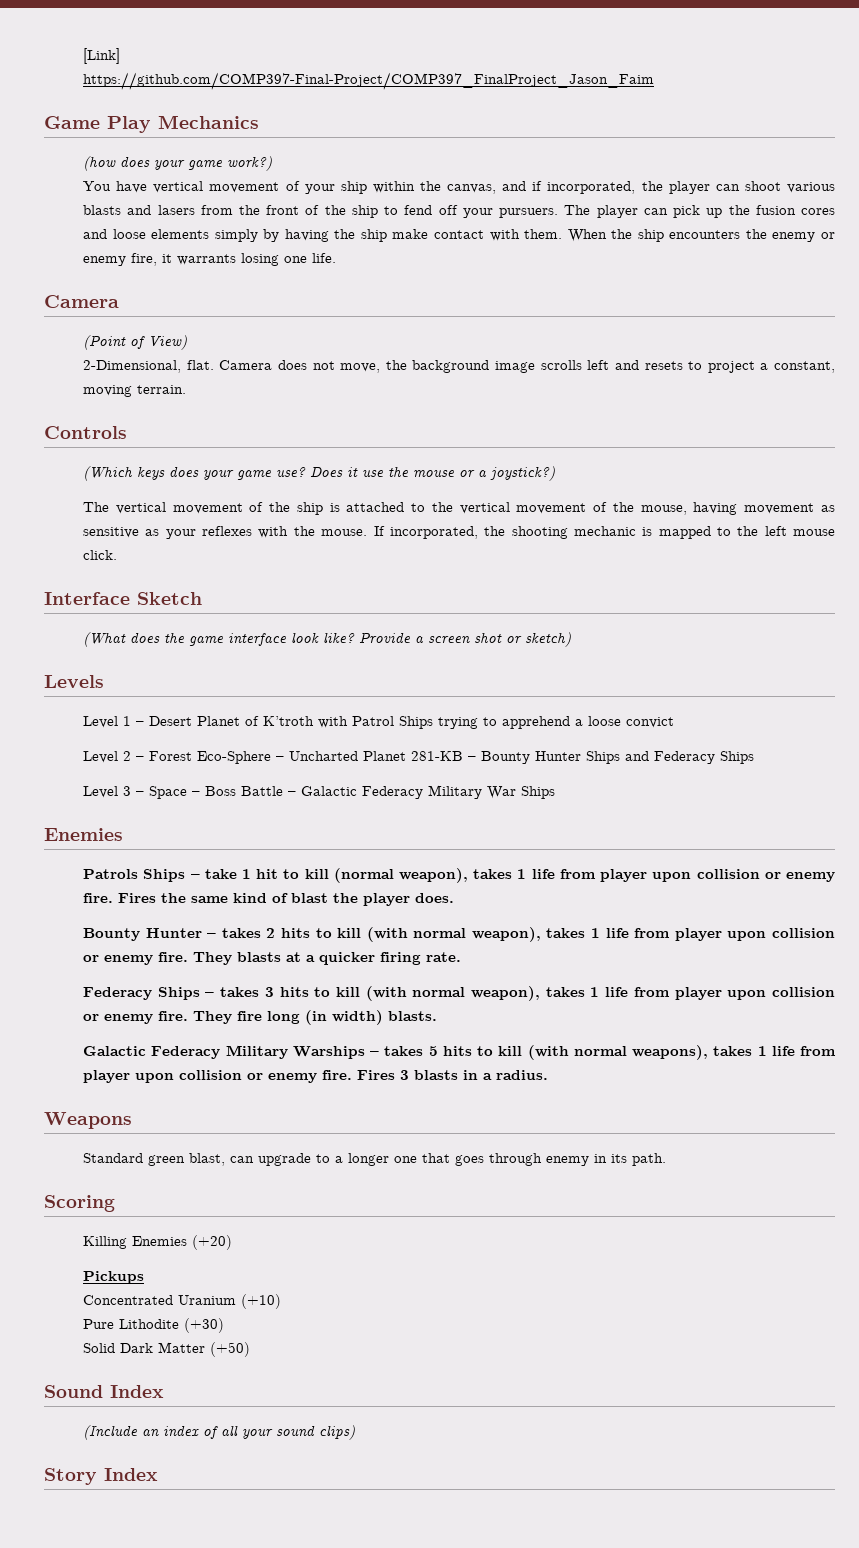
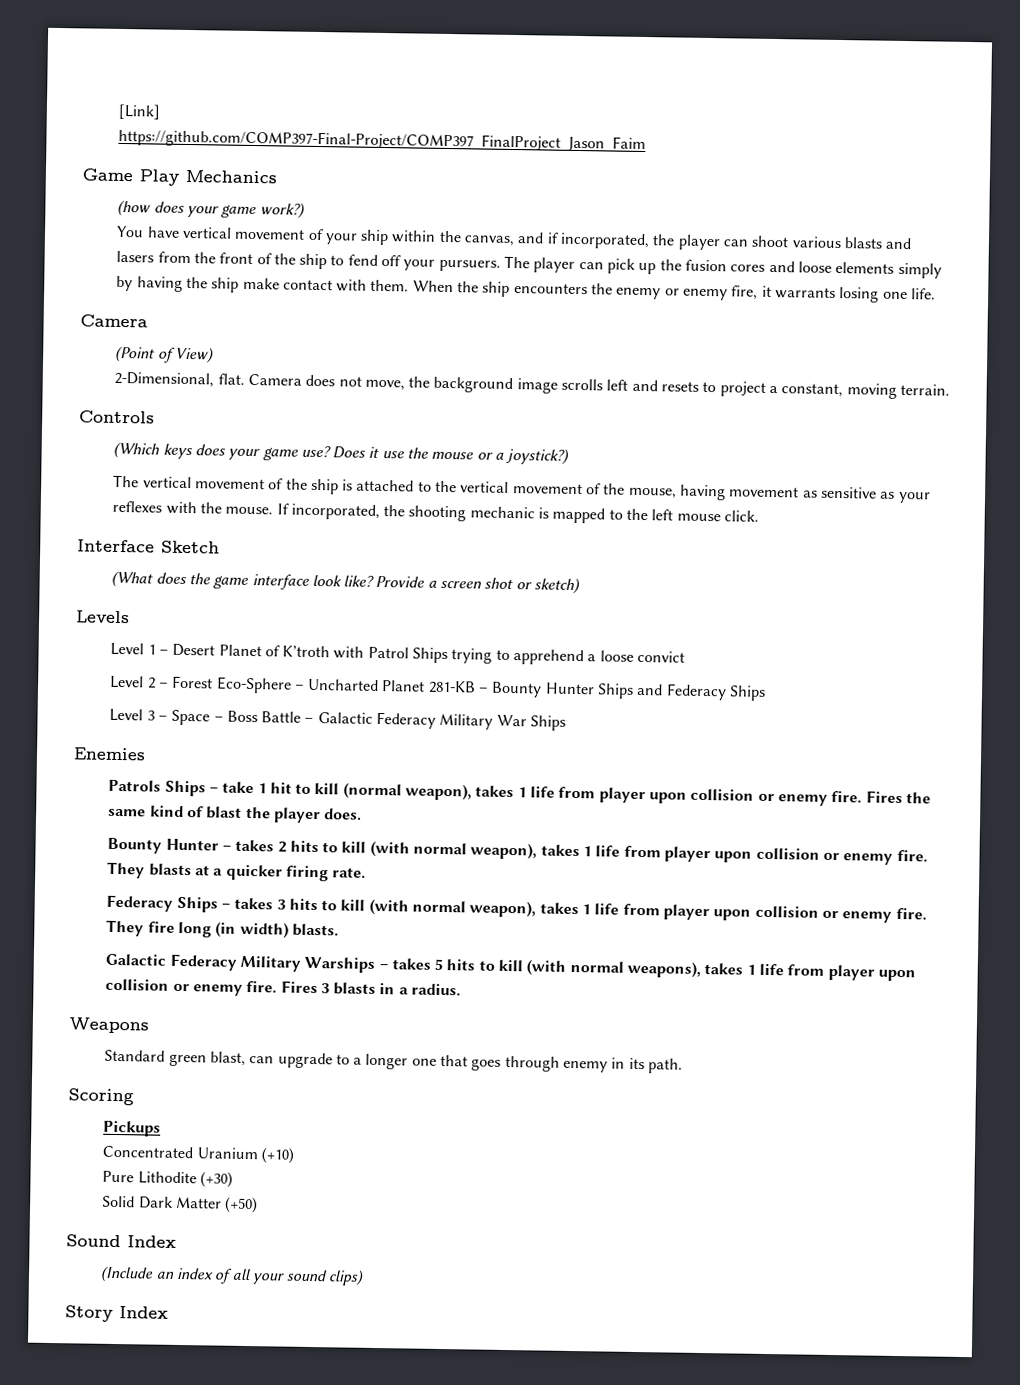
[83,1235,233,1250] // Killing Enemies (+20) -> (134, 1097) none

